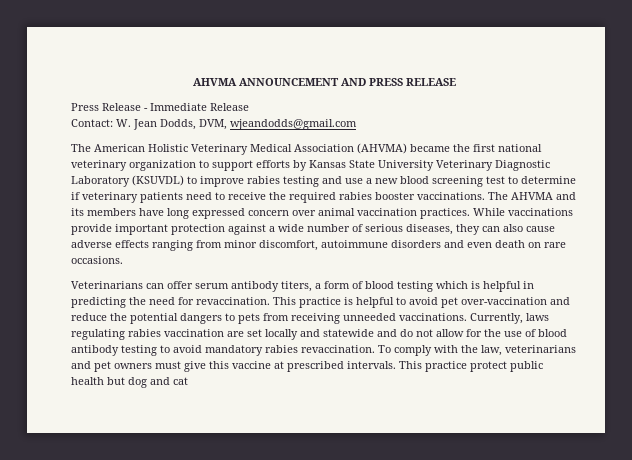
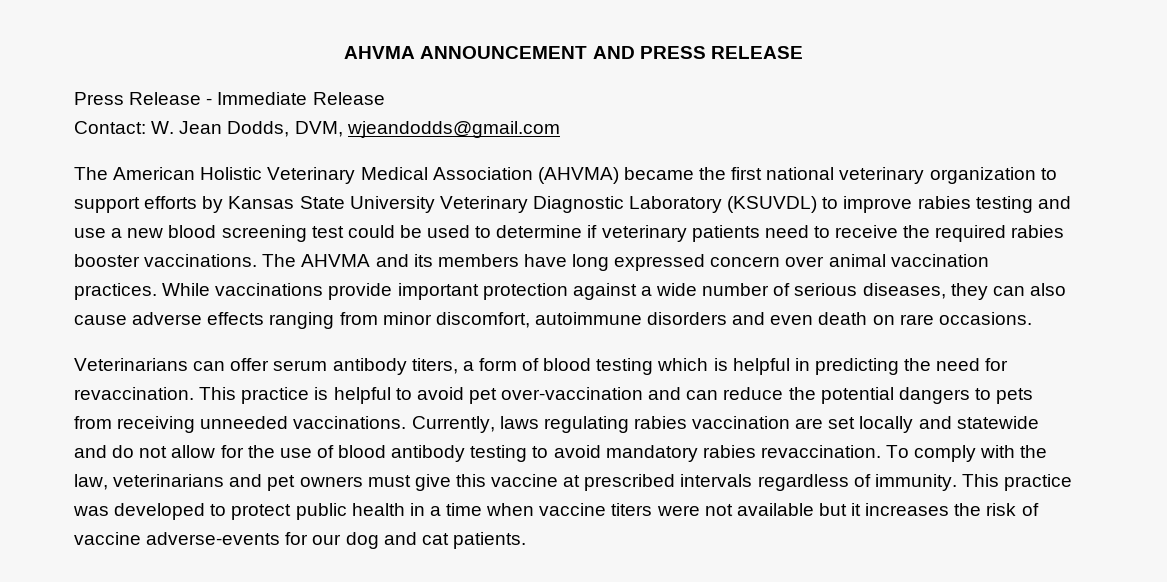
(505, 180) none -> [347,225,471,238] could be used
(570, 301) none -> [686,390,719,400] can
[347,361,543,372] [71,377,125,385] intervals. This practice protect public health but -> [680,474,1073,491] [73,503,1039,520] [74,532,342,545] intervals regardless of immunity. This practice was developed to protect public health in a time when vaccine titers were not available but it increases the risk of vaccine adverse-events for our
(188, 381) none -> [452,532,526,549] patients.

